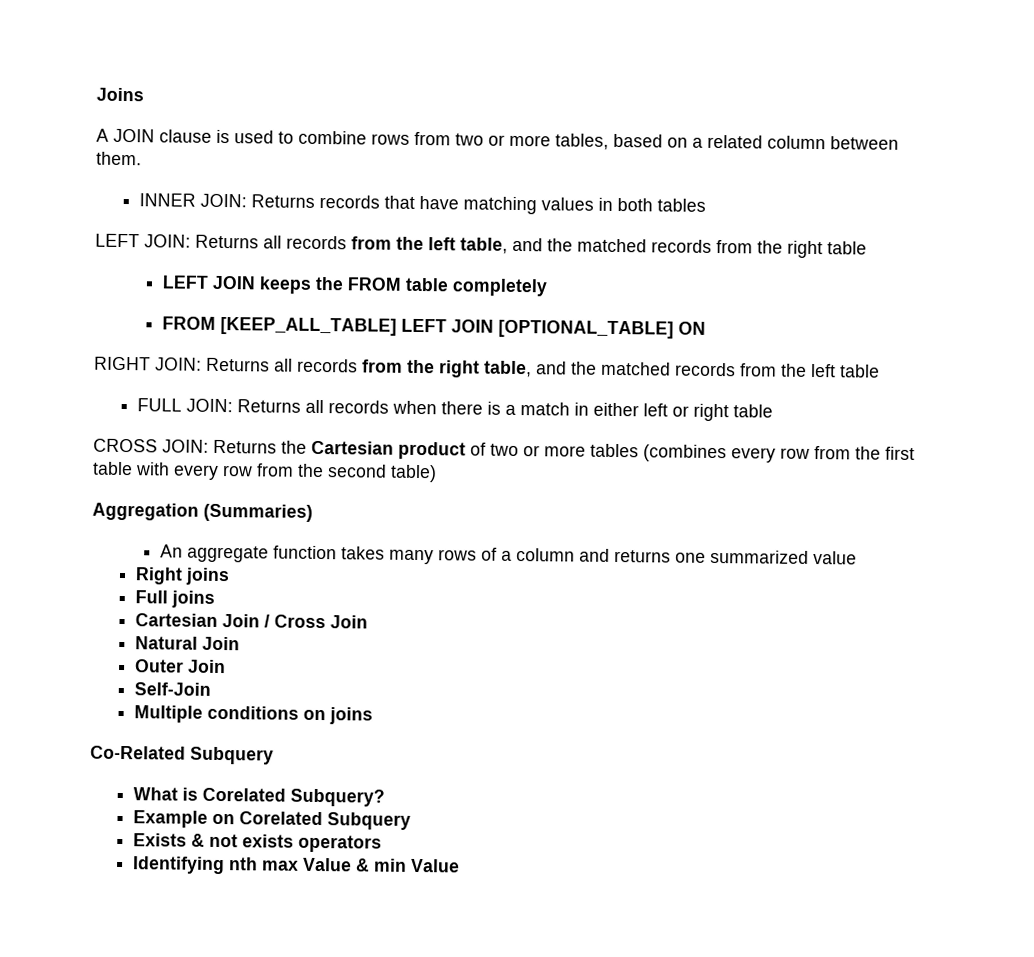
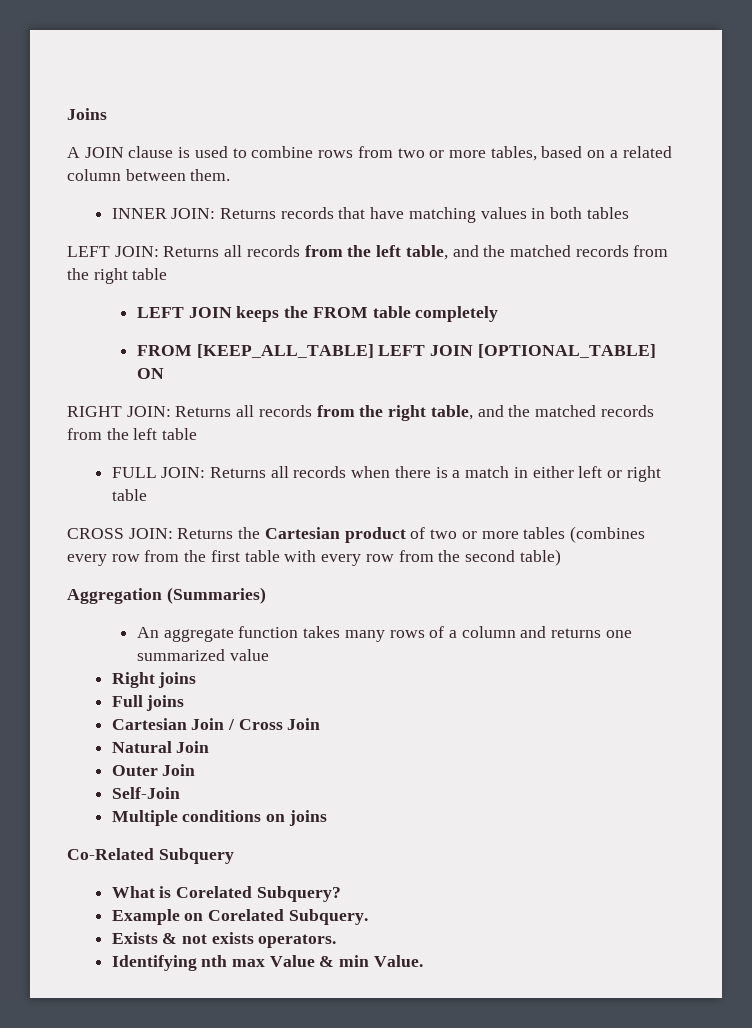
[326,812,411,830] Subquery -> [288,909,368,925] Subquery.
[297,834,382,853] operators -> [258,934,337,948] operators.
[410,858,460,873] Value -> [373,955,423,967] Value.

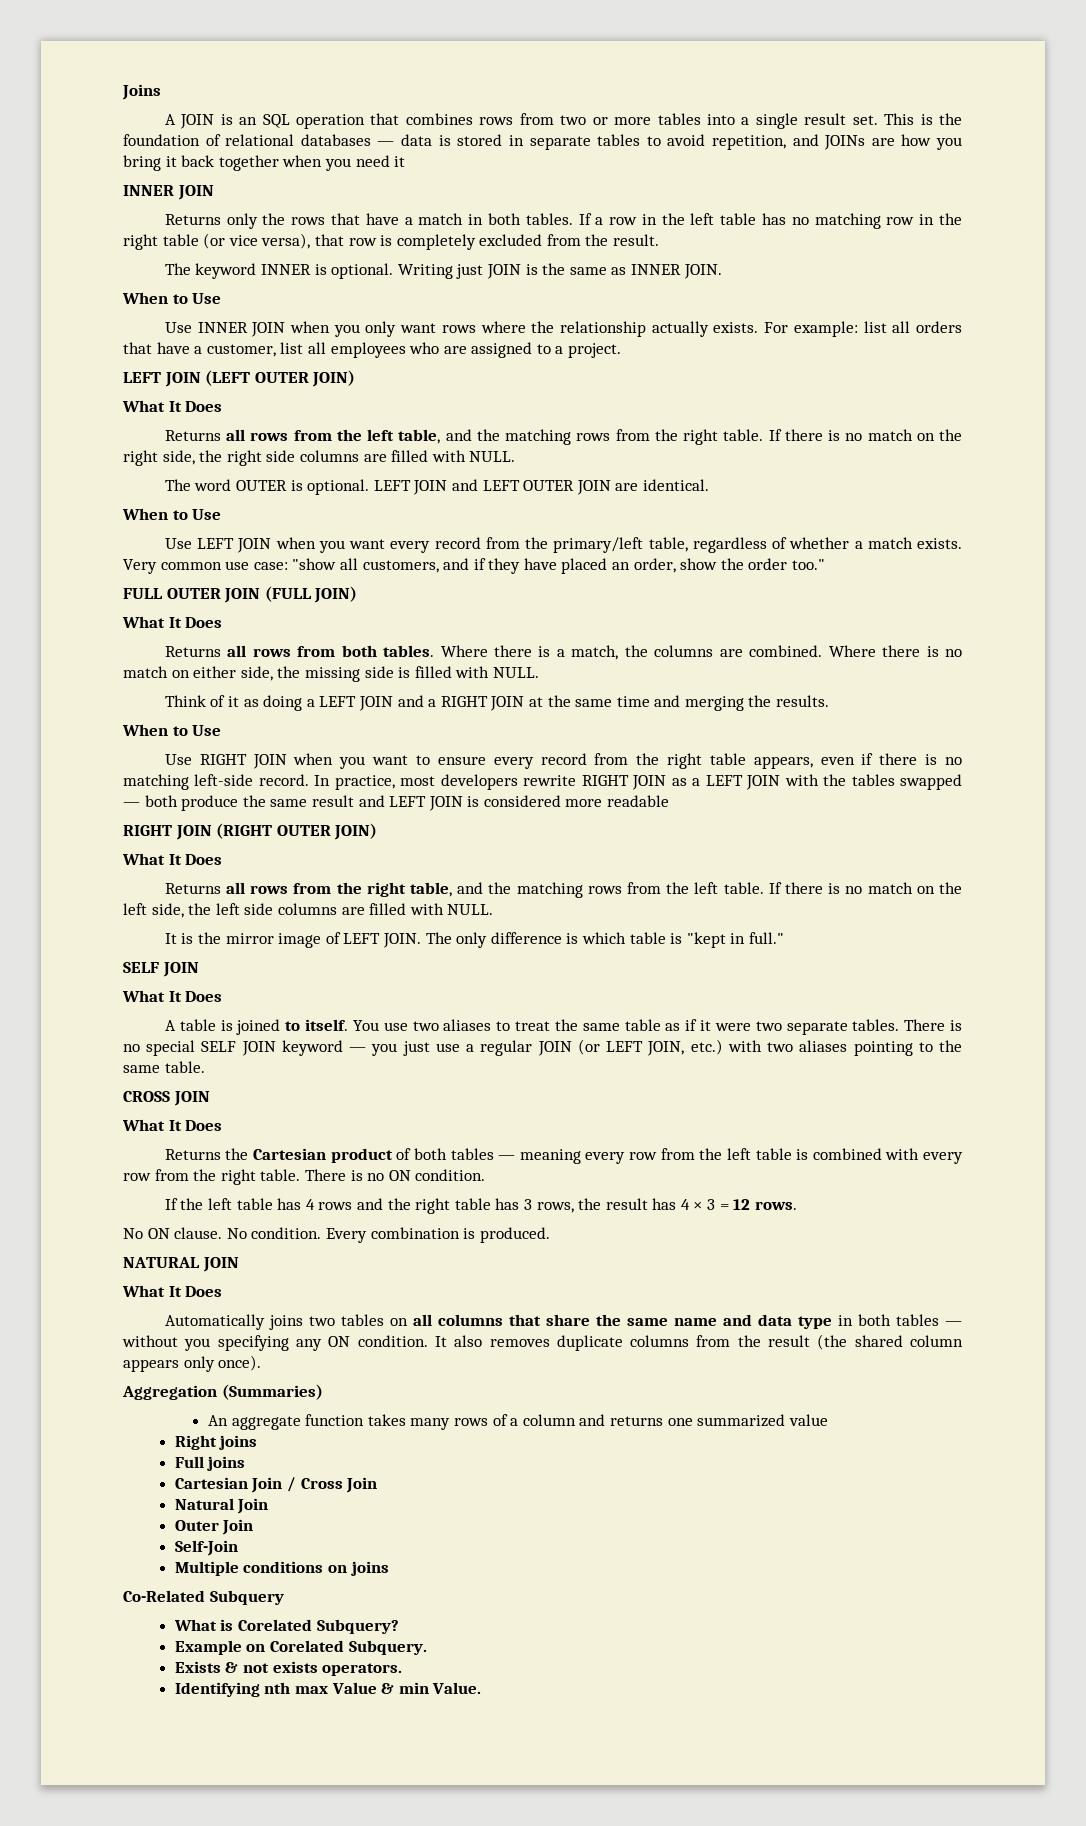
[128,146,314,158] clause is used to combine -> [220,113,473,129] is an SQL operation that combines
[490,146,672,161] [67,169,231,181] [111,207,629,223] [67,245,300,257] tables, based on a related column between them. // INNER JOIN: Returns records that have matching values in both tables // LEFT JOIN: Returns all records -> [657,113,963,129] [123,134,962,150] [123,155,406,171] [123,185,214,200] [164,213,962,229] [123,233,660,250] [164,263,722,279] [122,292,222,304] [164,321,962,337] [123,342,622,358] [123,370,356,387] [122,400,223,412] [164,429,289,441] tables into a single result set. This is the foundation of relational databases — data is stored in separate tables to avoid repetition, and JOINs are how you bring it back together when you need it // INNER JOIN // Returns only the rows that have a match in both tables. If a row in the left table has no matching row in the right table (or vice versa), that row is completely excluded from the result. // The keyword INNER is optional. Writing just JOIN is the same as INNER JOIN. // When to Use // Use INNER JOIN when you only want rows where the relationship actually exists. For example: list all orders that have a customer, list all employees who are assigned to a project. // LEFT JOIN (LEFT OUTER JOIN) // What It Does // Returns all rows
[509,245,669,257] [67,268,168,284] [136,306,499,322] [136,344,656,358] [136,368,164,379] [67,405,312,417] matched records from the right table // LEFT JOIN keeps the FROM table completely // FROM [KEEP_ALL_TABLE] LEFT JOIN [OPTIONAL_TABLE] ON // RIGHT JOIN: Returns all records -> [505,429,963,445] [123,450,516,466] [164,479,709,495] [122,508,222,520] [164,537,962,553] [123,558,826,574] [123,586,358,603] [122,616,223,628] [164,645,963,660] [123,666,539,682] [164,695,830,711] [122,724,222,736] [164,753,962,769] [123,774,962,790] [123,795,670,811] [123,823,378,840] [122,853,223,865] [164,882,289,894] matching rows from the right table. If there is no match on the right side, the right side columns are filled with NULL. // The word OUTER is optional. LEFT JOIN and LEFT OUTER JOIN are identical. // When to Use // Use LEFT JOIN when you want every record from the primary/left table, regardless of whether a match exists. Very common use case: "show all customers, and if they have placed an order, show the order too." // FULL OUTER JOIN (FULL JOIN) // What It Does // Returns all rows from both tables. Where there is a match, the columns are combined. Where there is no match on either side, the missing side is filled with NULL. // Think of it as doing a LEFT JOIN and a RIGHT JOIN at the same time and merging the results. // When to Use // Use RIGHT JOIN when you want to ensure every record from the right table appears, even if there is no matching left-side record. In practice, most developers rewrite RIGHT JOIN as a LEFT JOIN with the tables swapped — both produce the same result and LEFT JOIN is considered more readable // RIGHT JOIN (RIGHT OUTER JOIN) // What It Does // Returns all rows
[534,405,654,417] [67,428,198,440] [111,466,661,482] [111,489,147,501] [67,528,173,539] matched records from the left table // FULL JOIN: Returns all records when there is a match in either left or right table // CROSS JOIN: -> [516,882,962,898] [123,903,494,918] [164,932,784,948] [123,962,199,977] [122,990,223,1002] [164,1019,963,1035] [123,1039,962,1056] [123,1061,205,1073] [123,1091,210,1106] [122,1119,223,1131] matching rows from the left table. If there is no match on the left side, the left side columns are filled with NULL. // It is the mirror image of LEFT JOIN. The only difference is which table is "kept in full." // SELF JOIN // What It Does // A table is joined to itself. You use two aliases to treat the same table as if it were two separate tables. There is no special SELF JOIN keyword — you just use a regular JOIN (or LEFT JOIN, etc.) with two aliases pointing to the same table. // CROSS JOIN // What It Does //
[430,526,645,543] [67,550,280,566] two or more tables (combines every row from the first table -> [413,1148,882,1164] both tables — meaning every row from the left table is combined
[464,549,561,566] second table) -> [220,1169,486,1185] [164,1198,797,1214] [123,1227,550,1243] [123,1257,239,1272] [122,1285,223,1297] [164,1314,962,1330] [122,1334,963,1351] [123,1355,262,1372] right table. There is no ON condition. // If the left table has 4 rows and the right table has 3 rows, the result has 4 × 3 = 12 rows. // No ON clause. No condition. Every combination is produced. // NATURAL JOIN // What It Does // Automatically joins two tables on all columns that share the same name and data type in both tables — without you specifying any ON condition. It also removes duplicate columns from the result (the shared column appears only once).

